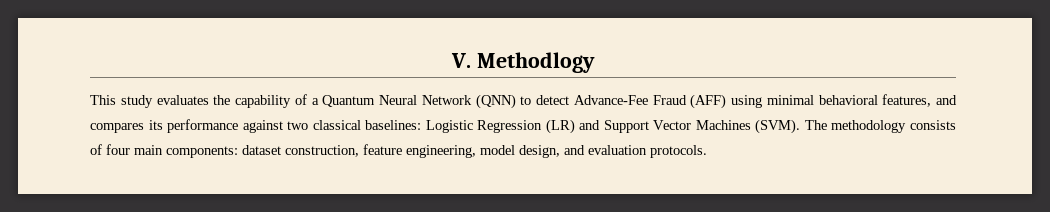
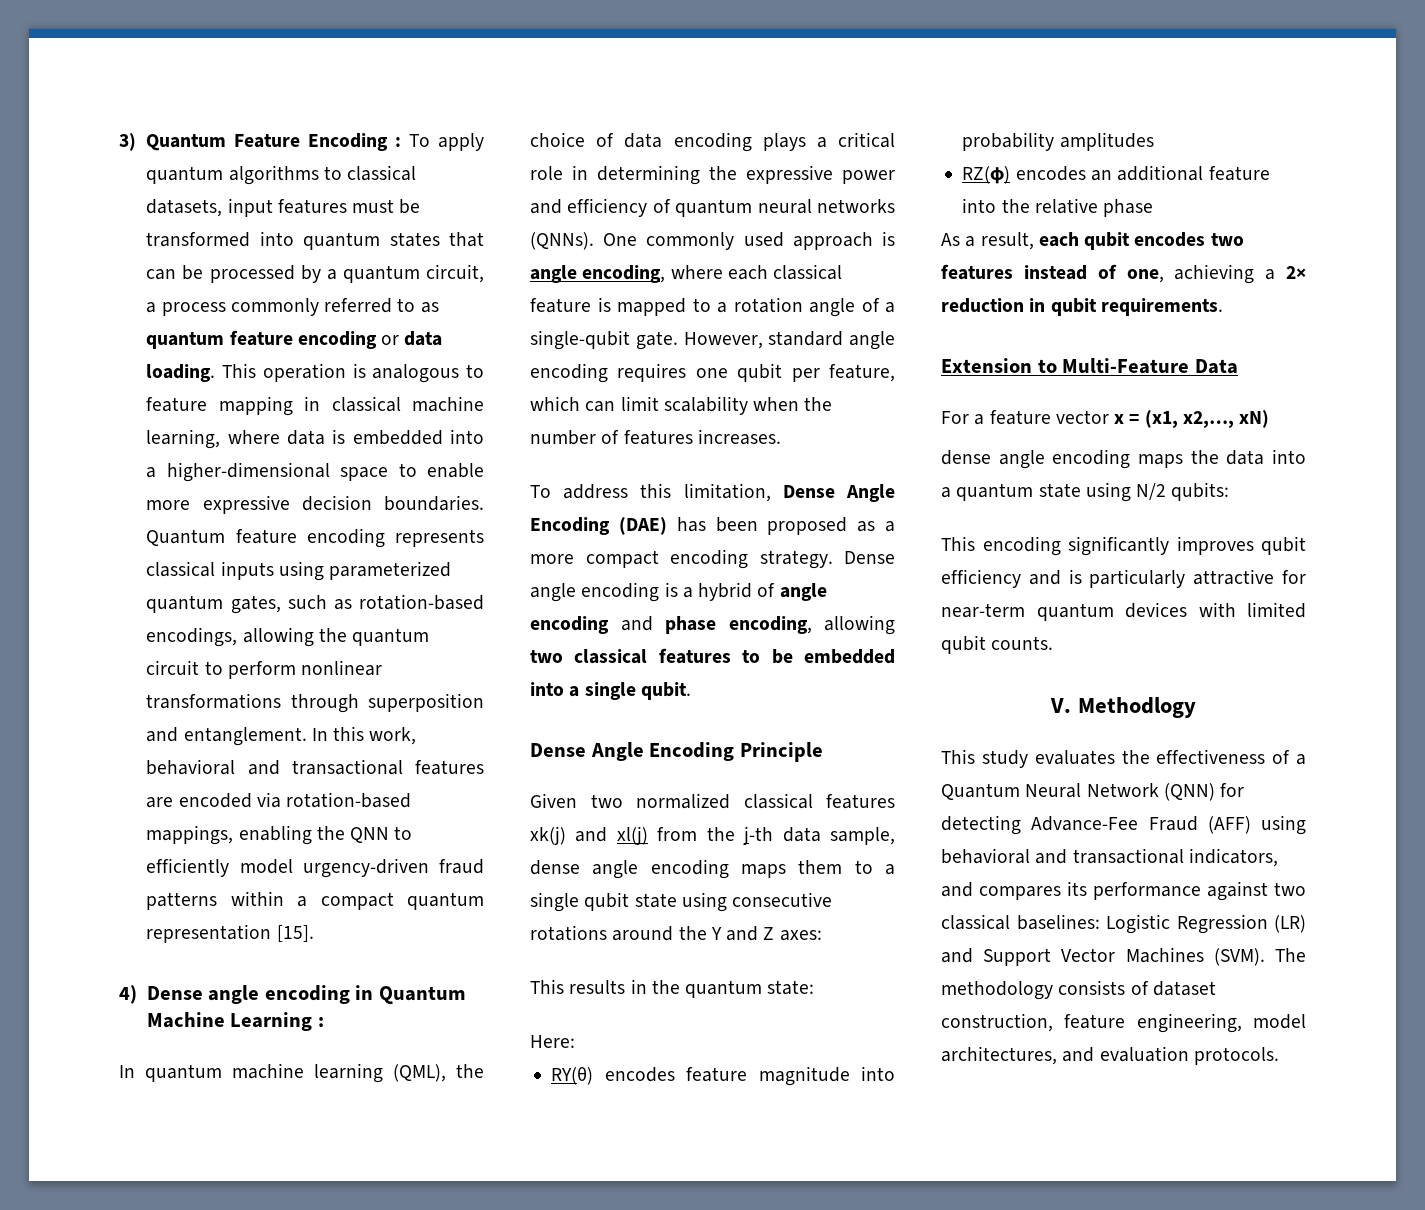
(451, 60) none -> [119,133,484,151] [146,165,417,185] [146,198,421,217] [146,231,485,250] [146,264,484,283] [146,298,439,316] [146,330,443,349] [146,363,484,383] [146,396,484,416] [146,429,484,449] [146,462,485,482] [146,495,484,514] [146,528,484,548] [146,561,452,581] [146,594,484,614] [146,627,430,647] [146,660,383,679] [146,693,485,713] [146,726,417,746] [146,759,484,775] [146,792,412,808] [146,825,413,845] [146,858,485,878] [146,891,484,910] [146,924,314,943] [119,985,466,1004] [146,1012,324,1031] [119,1063,484,1083] [530,132,895,152] [530,165,895,185] [530,198,895,217] [530,231,895,250] [530,264,843,283] [530,297,895,317] [530,330,895,350] [530,363,895,383] [530,396,833,415] [530,429,781,445] [530,483,895,502] [530,517,895,535] [530,549,895,569] [530,582,827,602] [530,615,895,635] [530,648,895,664] [530,682,691,700] [530,742,823,762] [530,793,895,809] [530,826,895,845] [530,859,895,879] [530,892,833,912] [530,925,822,941] [530,979,815,998] [530,1035,575,1048] [551,1066,895,1086] [962,132,1154,151] [962,165,1270,184] [962,198,1154,217] [941,232,1244,250] [941,264,1306,284] [941,298,1223,316] [941,358,1238,374] [941,410,1270,428] [941,449,1306,469] [941,482,1230,502] [941,536,1306,556] [941,569,1306,588] [941,602,1306,621] [941,635,1054,654] 3) Quantum Feature Encoding : To apply quantum algorithms to classical datasets, input features must be transformed into quantum states that can be processed by a quantum circuit, a process commonly referred to as quantum feature encoding or data loading. This operation is analogous to feature mapping in classical machine learning, where data is embedded into a higher-dimensional space to enable more expressive decision boundaries. Quantum feature encoding represents classical inputs using parameterized quantum gates, such as rotation-based encodings, allowing the quantum circuit to perform nonlinear transformations through superposition and entanglement. In this work, behavioral and transactional features are encoded via rotation-based mappings, enabling the QNN to efficiently model urgency-driven fraud patterns within a compact quantum representation [15]. // 4) Dense angle encoding in Quantum Machine Learning : // In quantum machine learning (QML), the choice of data encoding plays a critical role in determining the expressive power and efficiency of quantum neural networks (QNNs). One commonly used approach is angle encoding, where each classical feature is mapped to a rotation angle of a single-qubit gate. However, standard angle encoding requires one qubit per feature, which can limit scalability when the number of features increases. // To address this limitation, Dense Angle Encoding (DAE) has been proposed as a more compact encoding strategy. Dense angle encoding is a hybrid of angle encoding and phase encoding, allowing two classical features to be embedded into a single qubit. // Dense Angle Encoding Principle // Given two normalized classical features xk(j) and xl(j) from the j-th data sample, dense angle encoding maps them to a single qubit state using consecutive rotations around the Y and Z axes: // This results in the quantum state: // Here: // RY(θ) encodes feature magnitude into probability amplitudes // RZ(φ) encodes an additional feature into the relative phase // As a result, each qubit encodes two features instead of one, achieving a 2× reduction in qubit requirements. // Extension to Multi-Feature Data // For a feature vector x = (x1, x2,…, xN) // dense angle encoding maps the data into a quantum state using N/2 qubits: // This encoding significantly improves qubit efficiency and is particularly attractive for near-term quantum devices with limited qubit counts. //
[235,95,291,108] capability -> [1156,749,1266,764] effectiveness
[520,95,569,105] to detect -> [1220,783,1245,797] [941,815,1021,835] for detecting
[766,94,932,107] minimal behavioral features, -> [941,848,1278,867] behavioral and transactional indicators,
[106,144,238,158] four main components: -> (1149, 988) none
[519,145,560,158] design, -> [941,1046,1057,1065] architectures,

